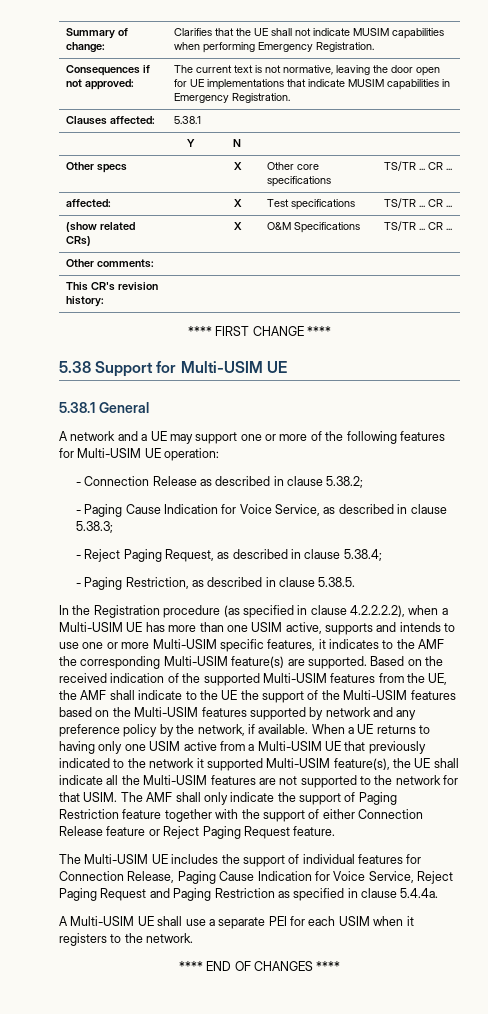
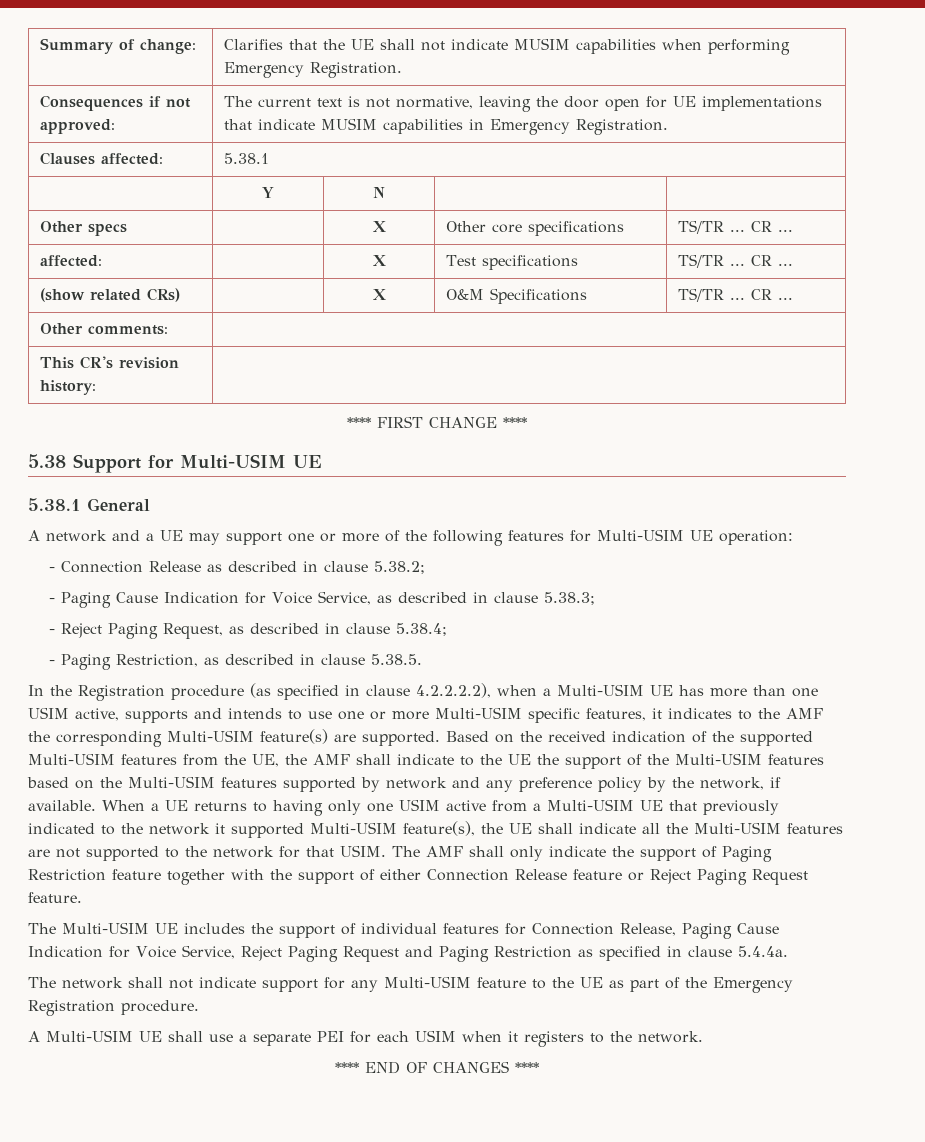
(439, 893) none -> [28,976,793,993] [28,1000,199,1016] // The network shall not indicate support for any Multi-USIM feature to the UE as part of the Emergency Registration procedure.

